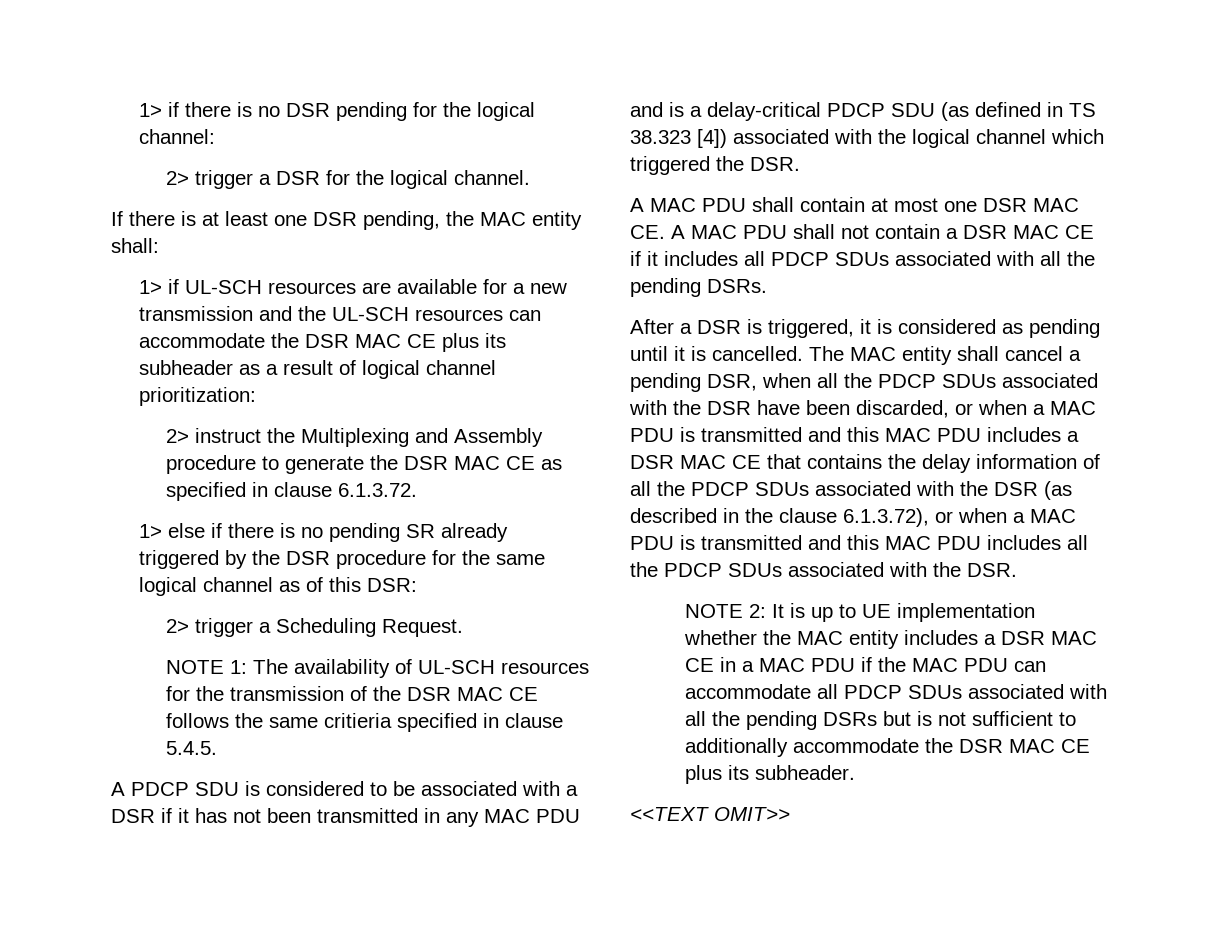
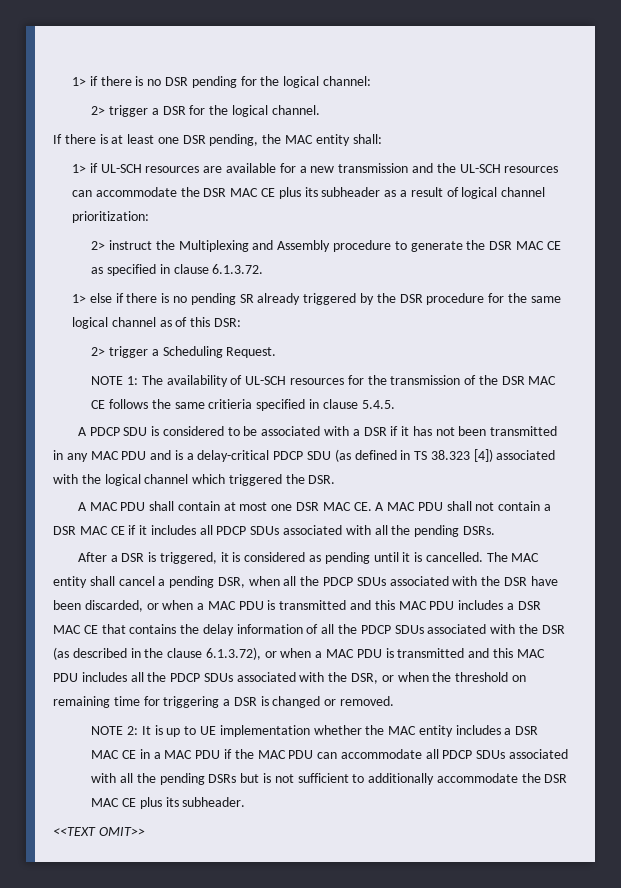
[967,563,1017,577] DSR. -> [351,672,526,684] [53,696,395,708] DSR, or when the threshold on remaining time for triggering a DSR is changed or removed.

